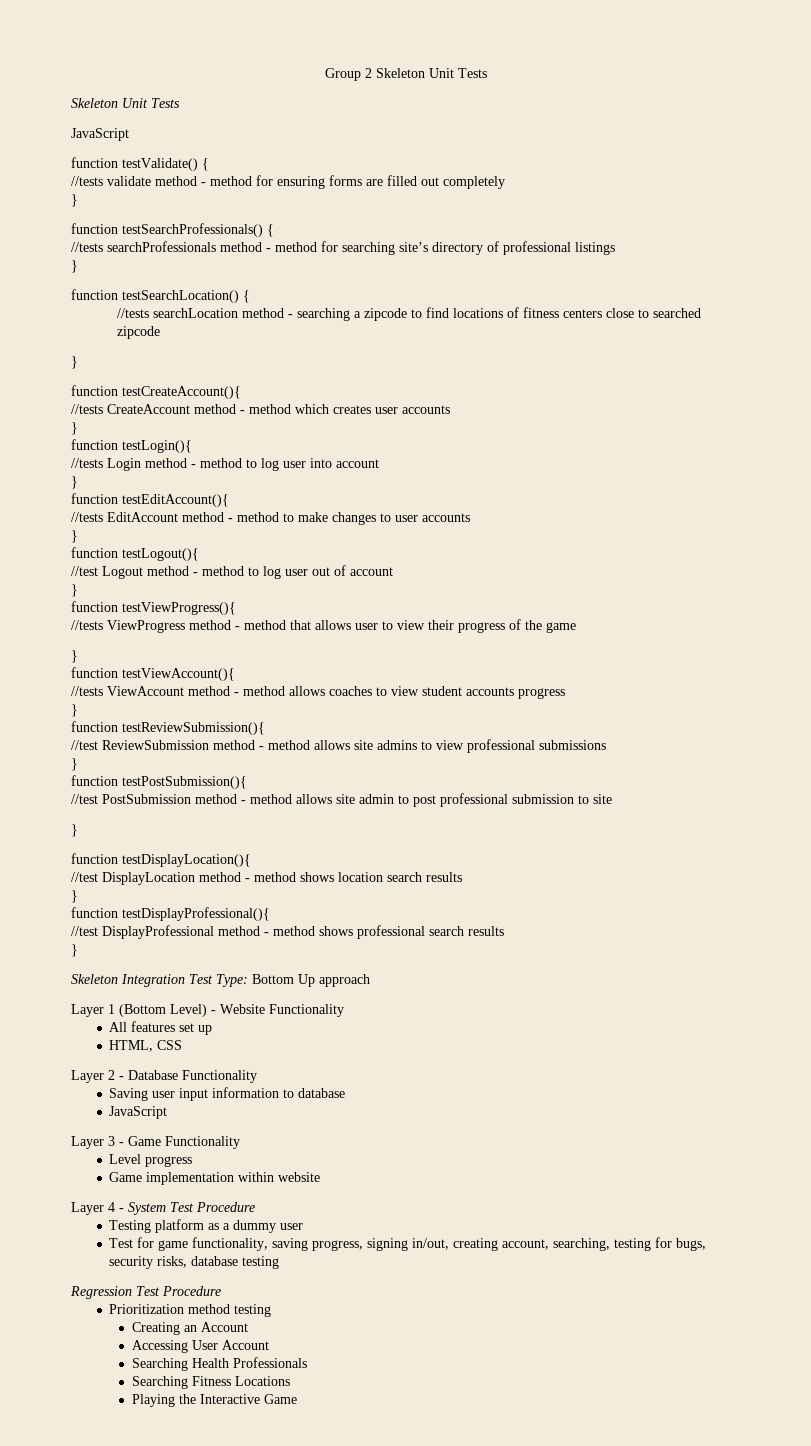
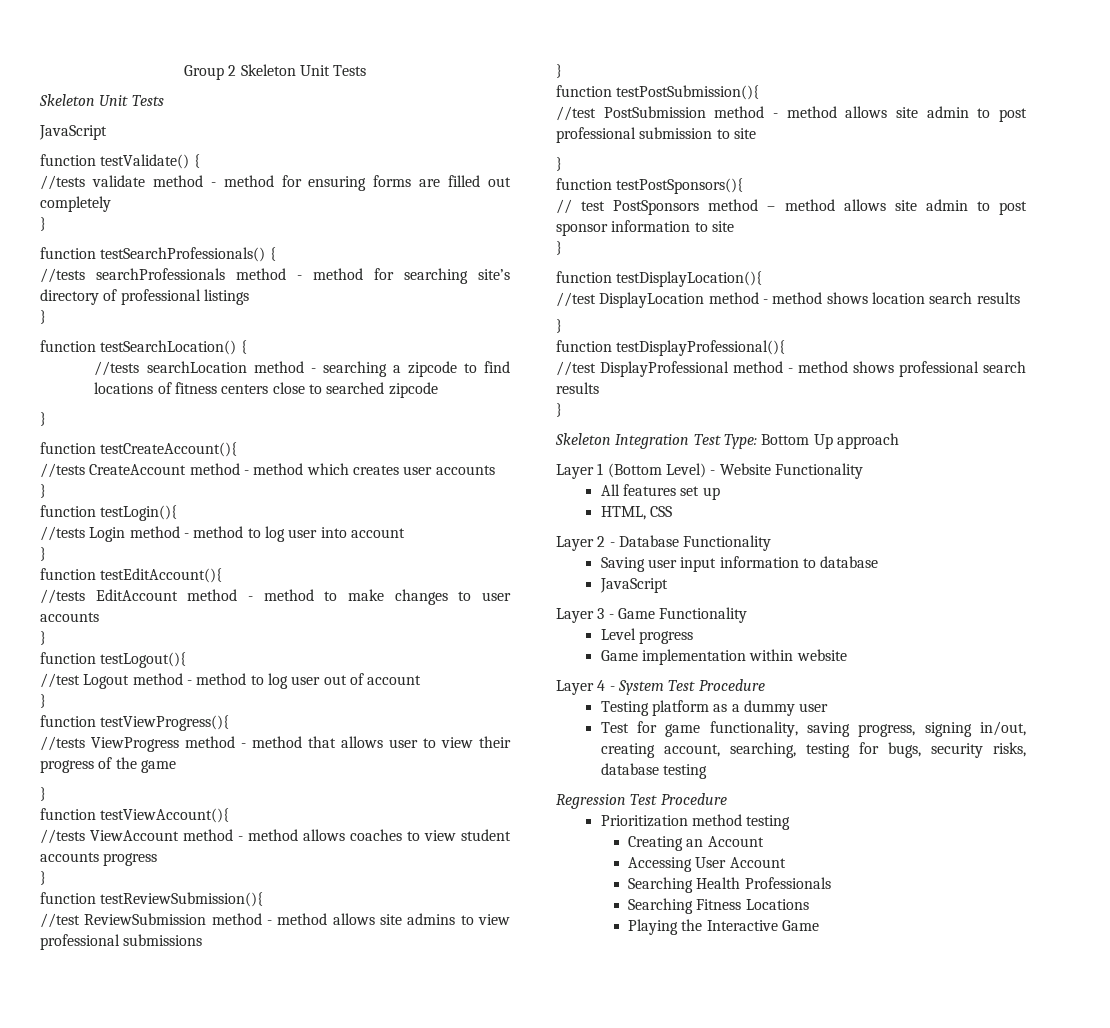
(78, 830) none -> [556,178,744,194] [556,199,1027,215] [556,220,734,236] [556,241,562,255] // function testPostSponsors(){ // // test PostSponsors method – method allows site admin to post sponsor information to site // }

